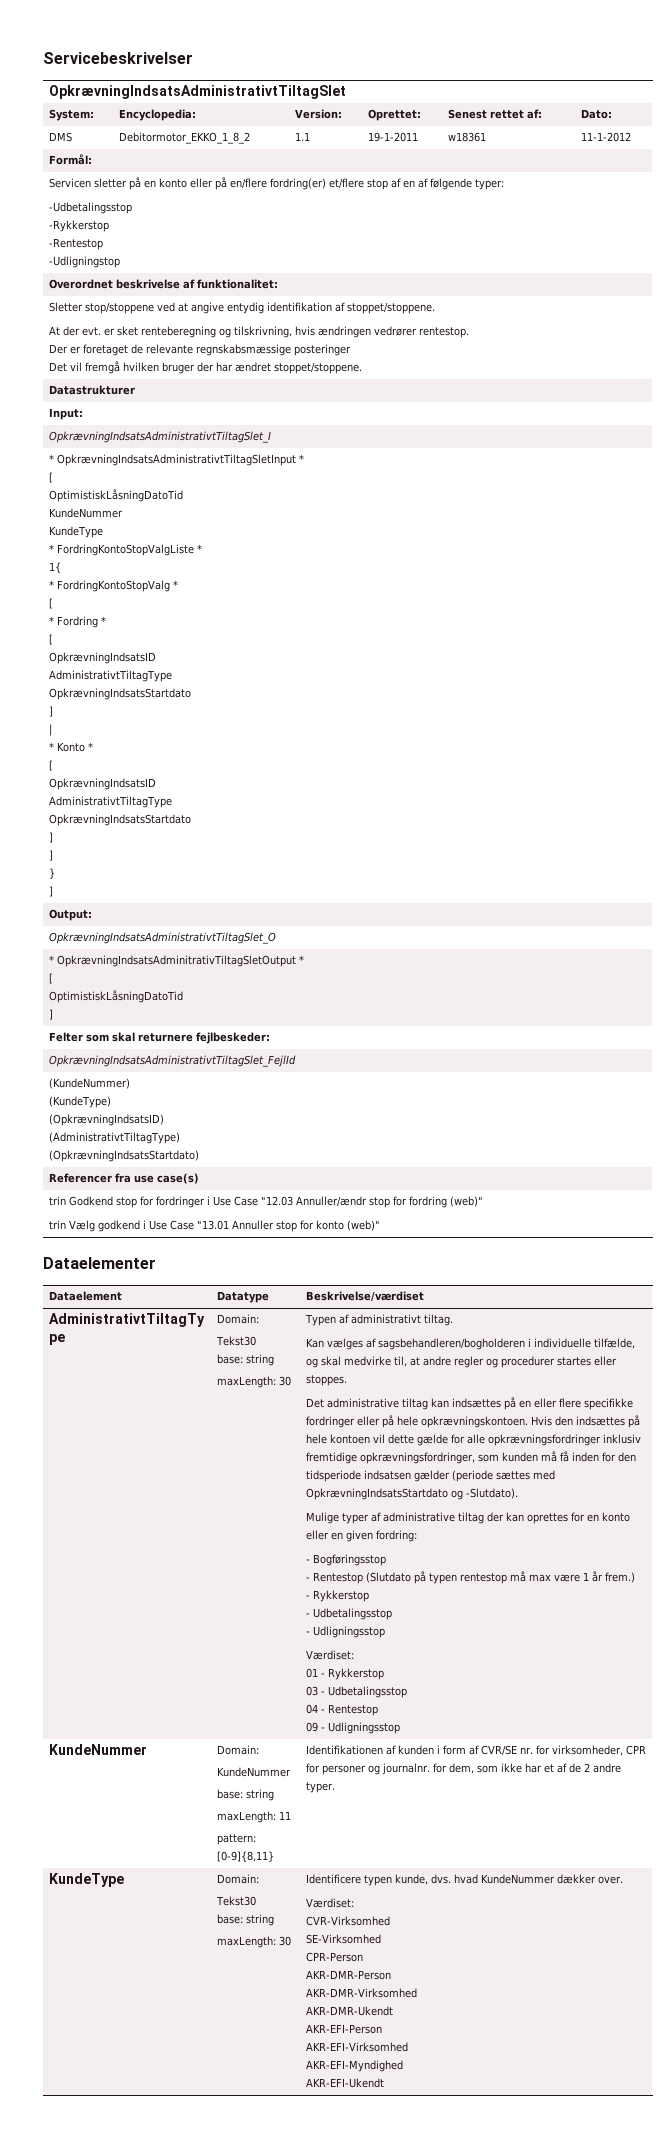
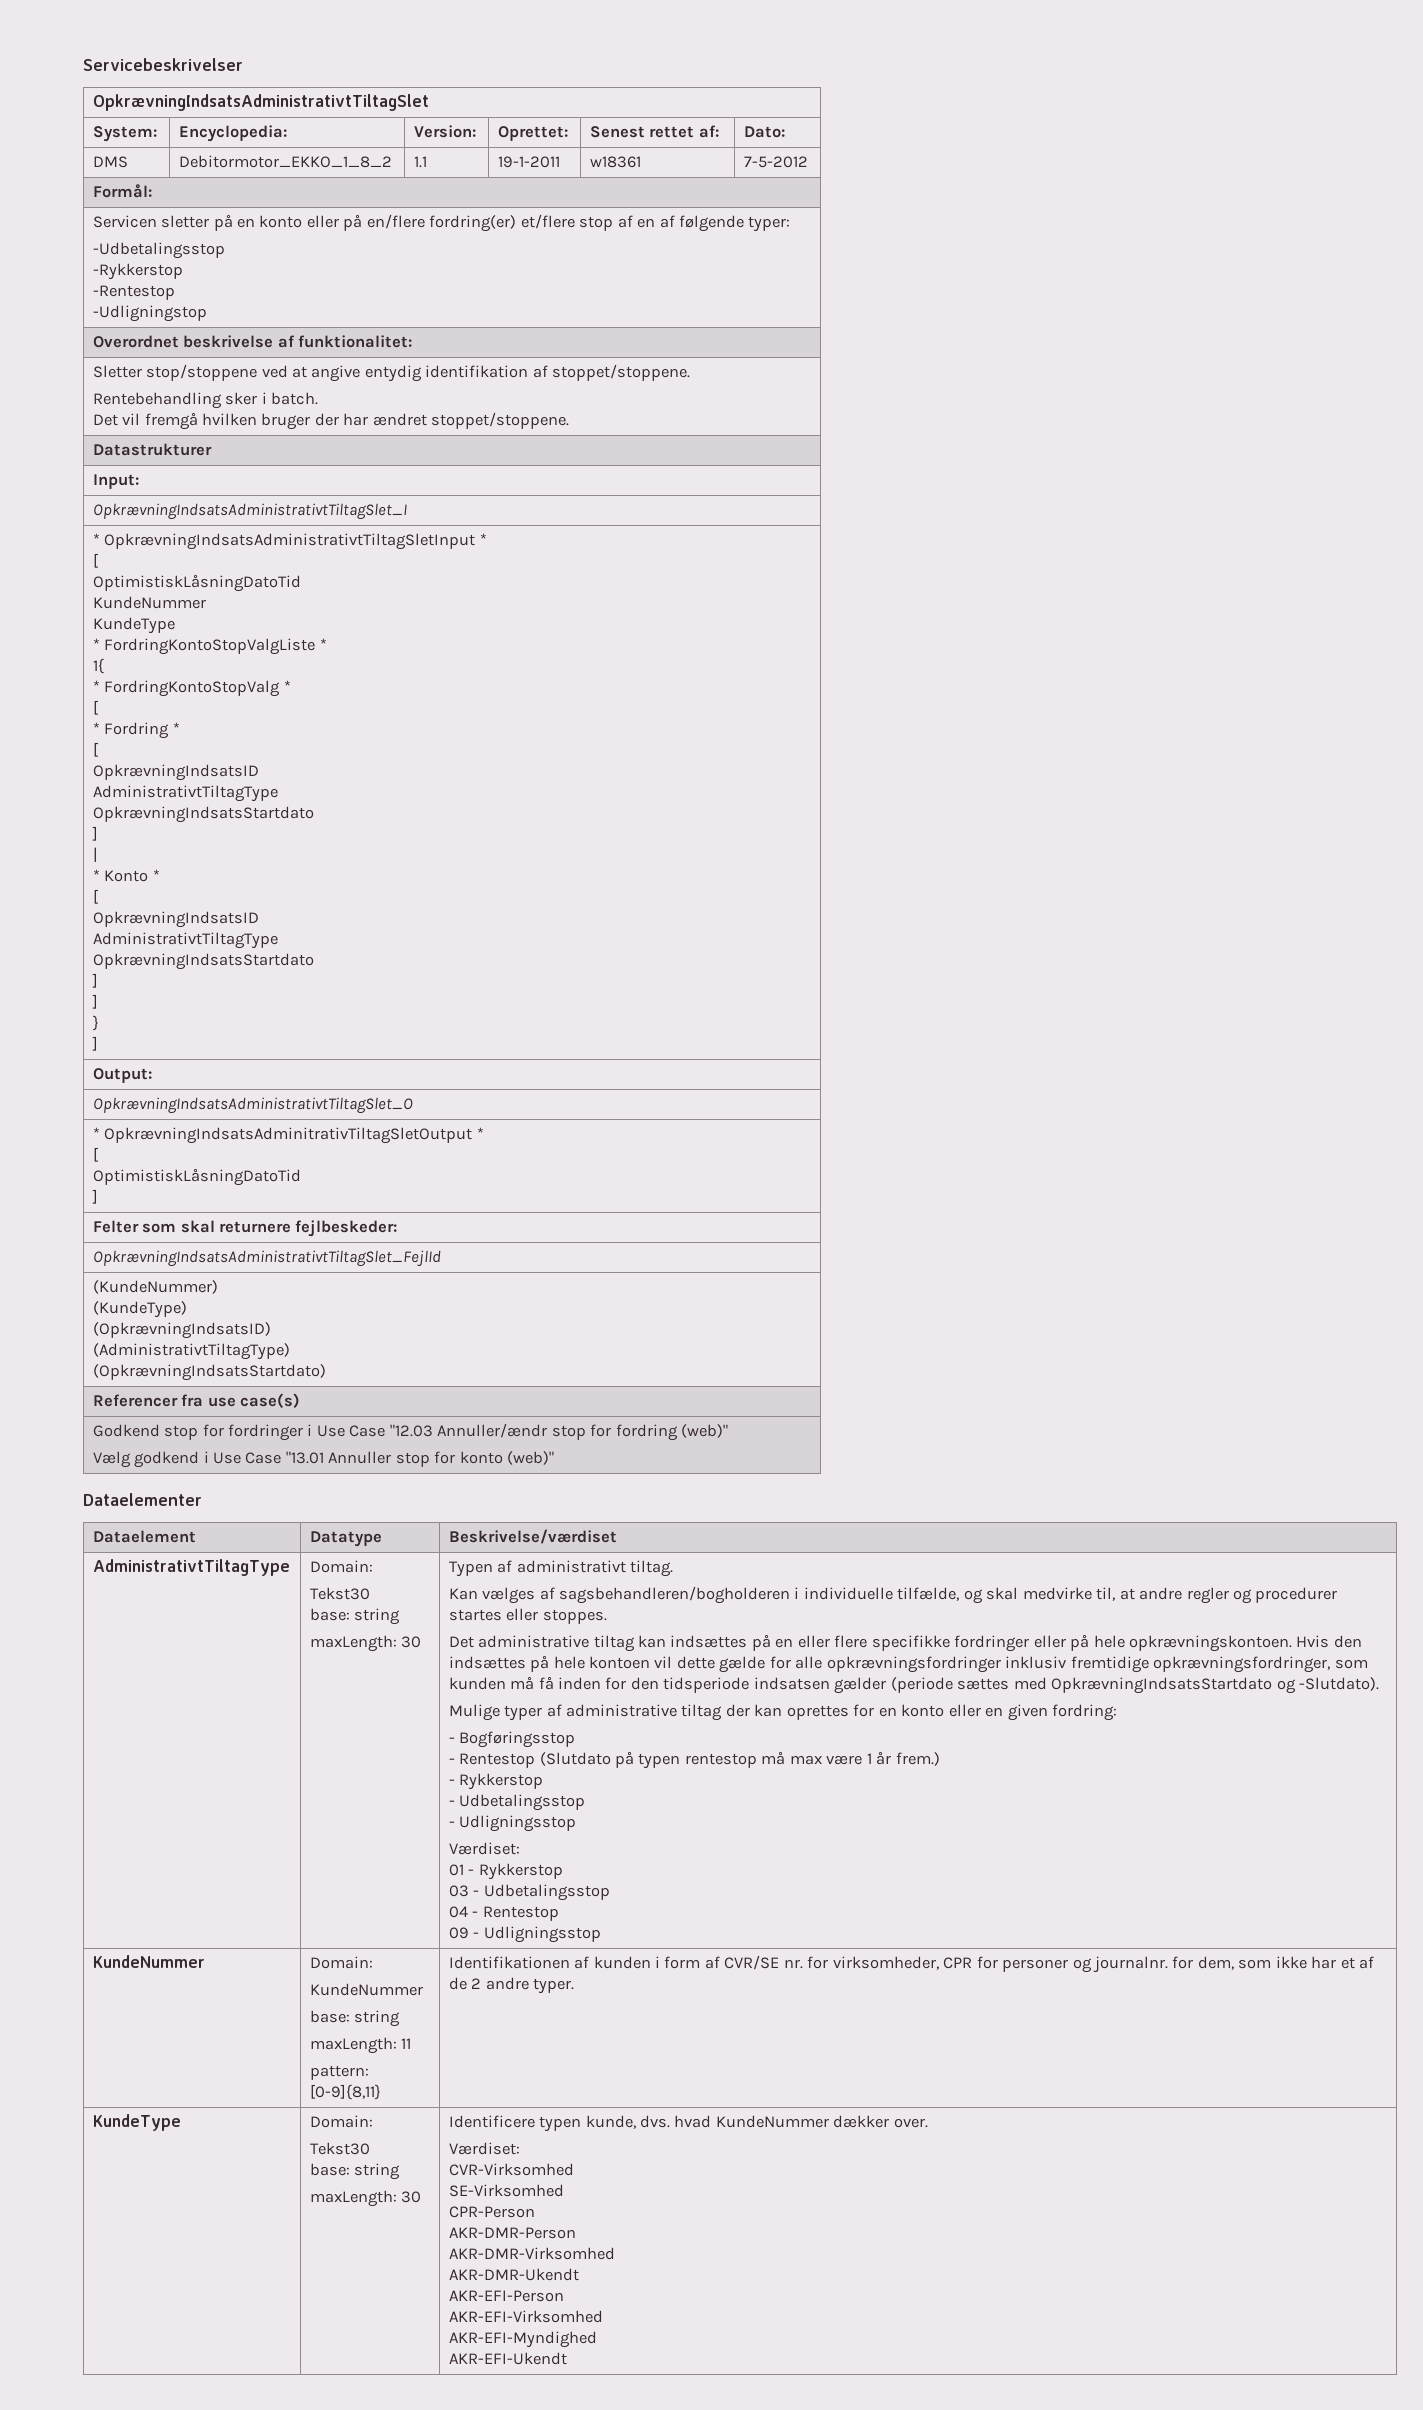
[580,132,631,142] 11-1-2012 -> [743,156,808,168] 7-5-2012
[48,326,469,338] [48,344,351,356] At der evt. er sket renteberegning og tilskrivning, hvis ændringen vedrører rentestop. // Der er foretaget de relevante regnskabsmæssige posteringer -> [92,392,318,409] Rentebehandling sker i batch.
[48,1196,66,1205] trin -> (300, 1400) none
[48,1220,66,1229] trin -> (729, 1431) none

